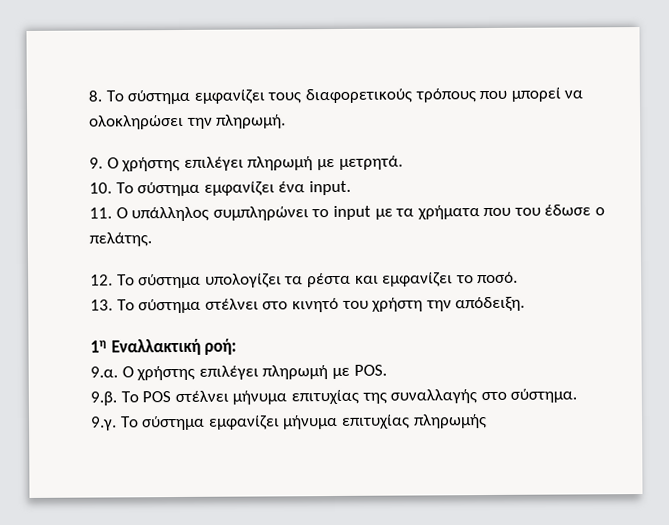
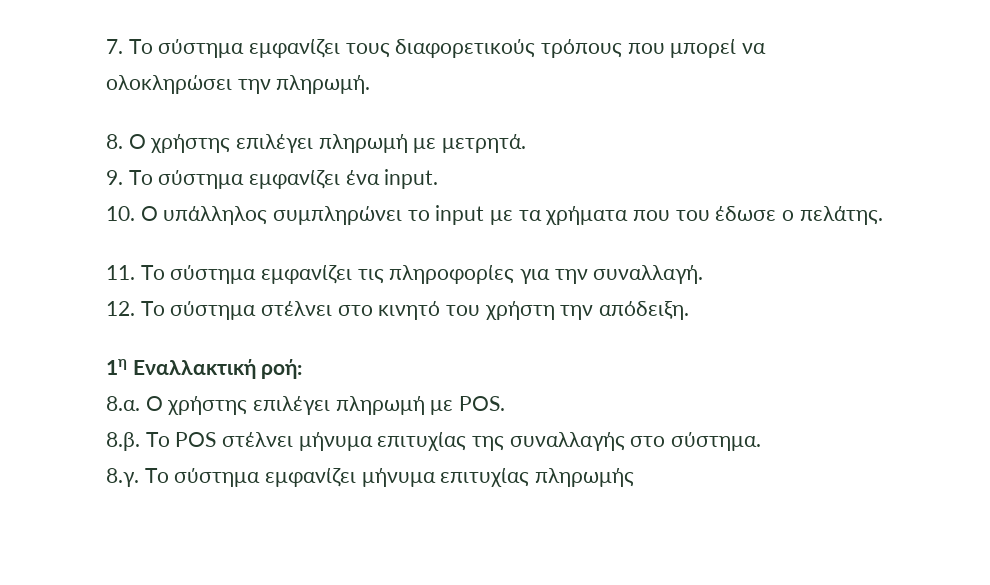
[88,90,102,102] 8. -> [106,39,123,54] 7.
[89,157,103,169] 9. -> [106,134,123,149] 8.
[89,182,112,194] 10. -> [106,170,123,185] 9.
[89,207,112,219] 11. -> [106,206,135,221] 10.
[90,271,519,289] [90,299,113,311] 12. Το σύστημα υπολογίζει τα ρέστα και εμφανίζει το ποσό. // 13. -> [106,265,704,284] [106,301,135,316] 11. Το σύστημα εμφανίζει τις πληροφορίες για την συναλλαγή. // 12.
[90,366,118,378] 9.α. -> [106,396,140,411] 8.α.
[90,391,117,406] 9.β. -> [106,432,140,451] 8.β.
[90,416,117,431] 9.γ. -> [106,468,139,487] 8.γ.

